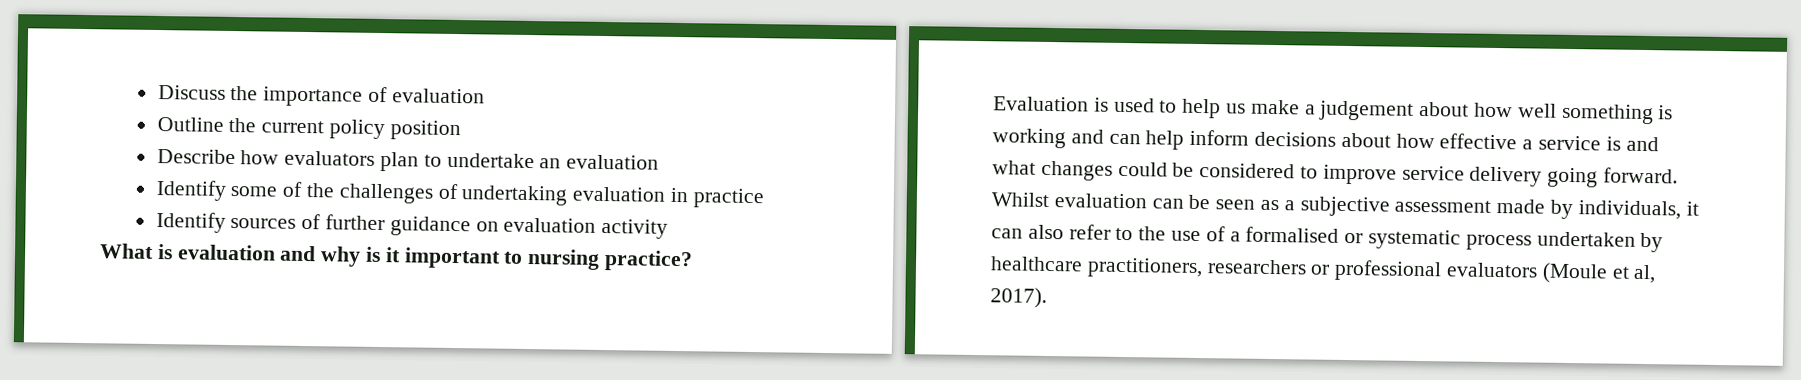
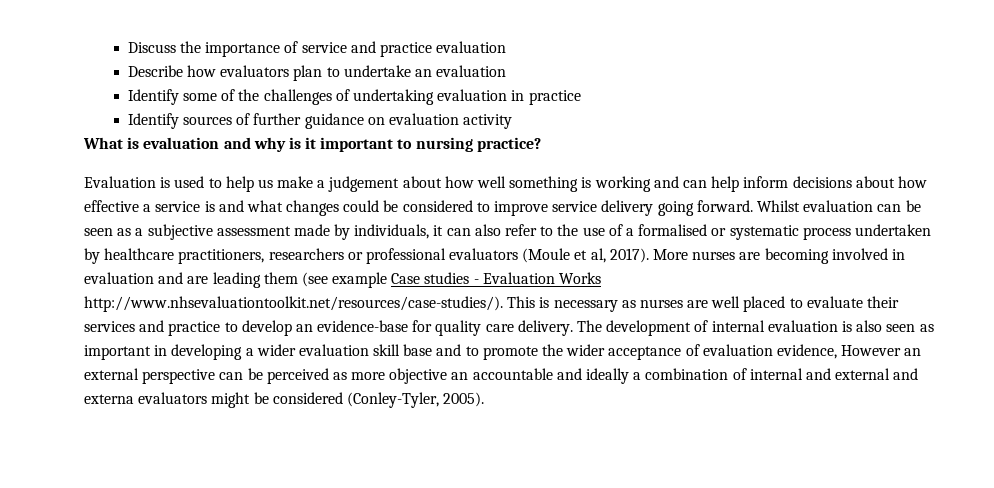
[391,88,485,104] [156,117,461,141] evaluation // Outline the current policy position -> [301,41,507,57] service and practice evaluation
(1047, 297) none -> [653,248,905,264] [84,272,602,288] [84,296,900,312] [84,320,934,336] [84,344,922,360] [84,368,919,384] [84,392,485,408] More nurses are becoming involved in evaluation and are leading them (see example Case studies - Evaluation Works http://www.nhsevaluationtoolkit.net/resources/case-studies/). This is necessary as nurses are well placed to evaluate their services and practice to develop an evidence-base for quality care delivery. The development of internal evaluation is also seen as important in developing a wider evaluation skill base and to promote the wider acceptance of evaluation evidence, However an external perspective can be perceived as more objective an accountable and ideally a combination of internal and external and externa evaluators might be considered (Conley-Tyler, 2005).

